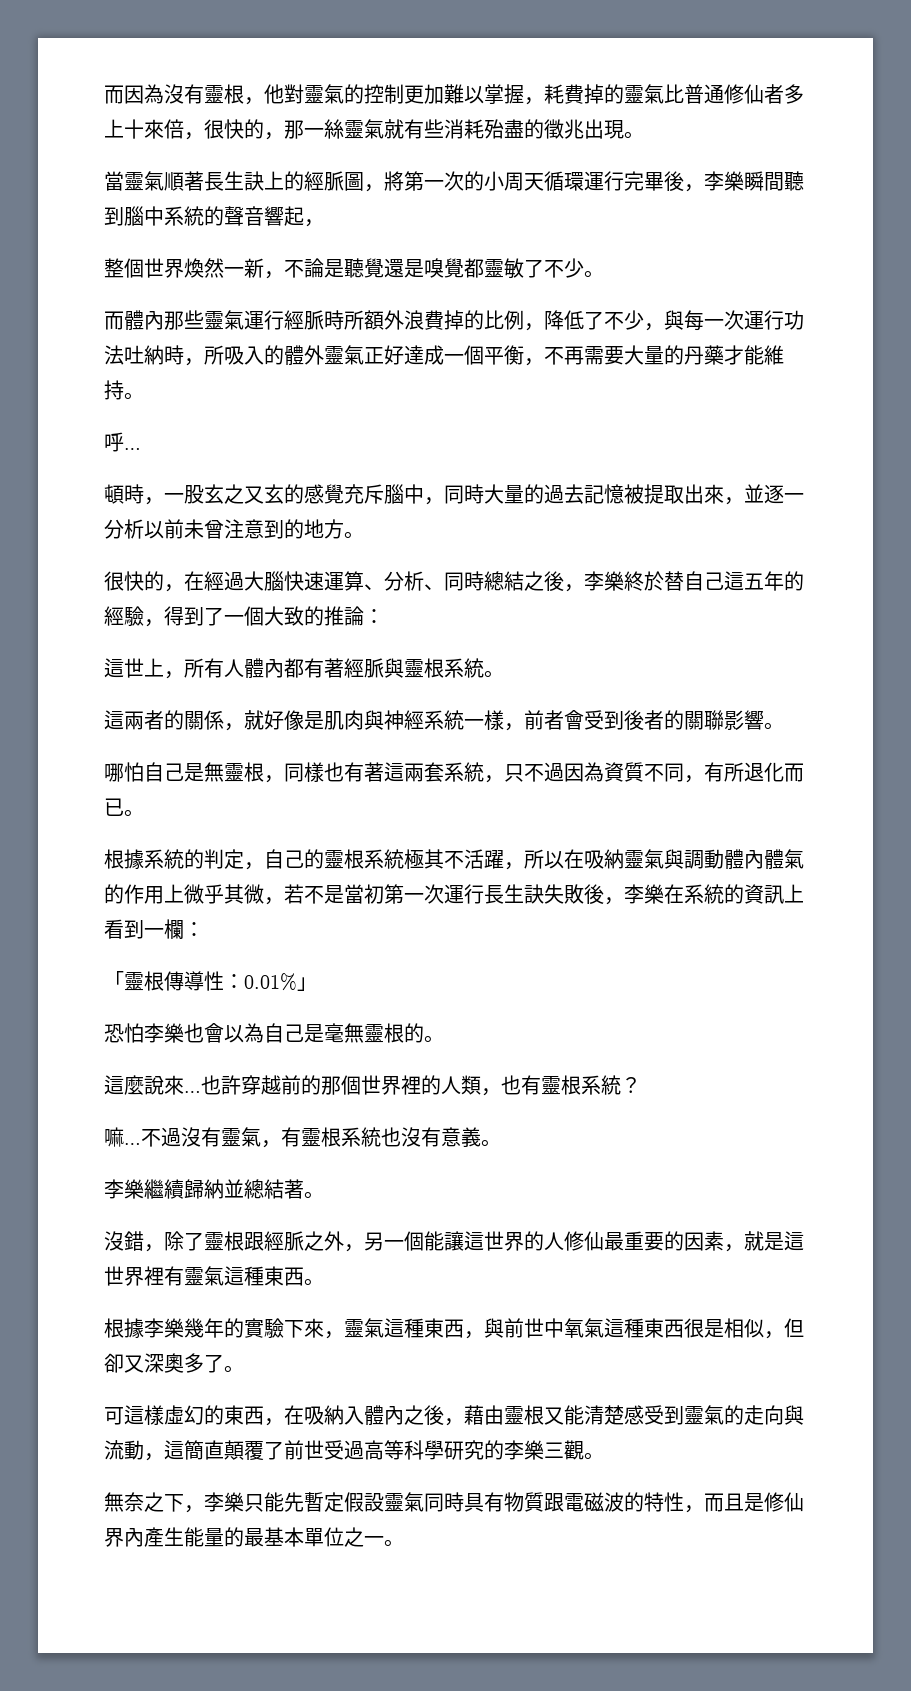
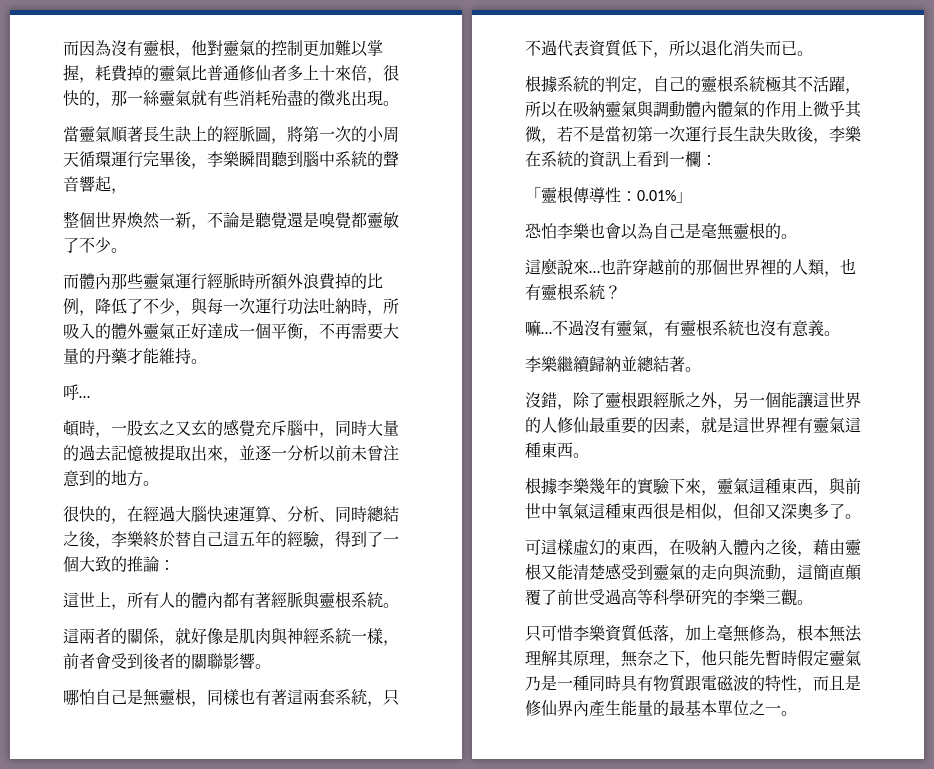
(244, 668) none -> [175,592,191,608] 的
[564,762,784,783] 因為資質不同，有所退化 -> [557,40,765,58] 代表資質低下，所以退化消失
(604, 1456) none -> [525,624,862,643] [525,650,621,668] 只可惜李樂資質低落，加上毫無修為，根本無法理解其原理，
[204,1492,244,1512] 李樂 -> [701,650,717,666] 他
[324,1492,424,1512] 定假設靈氣 -> [781,650,861,666] [525,675,589,691] 時假定靈氣乃是一種

